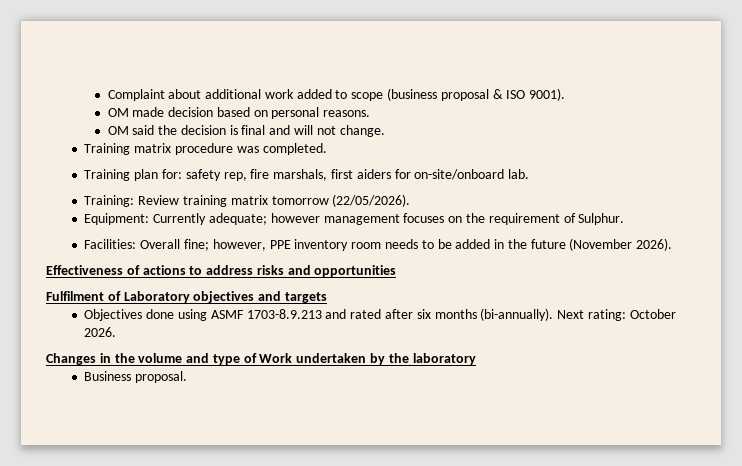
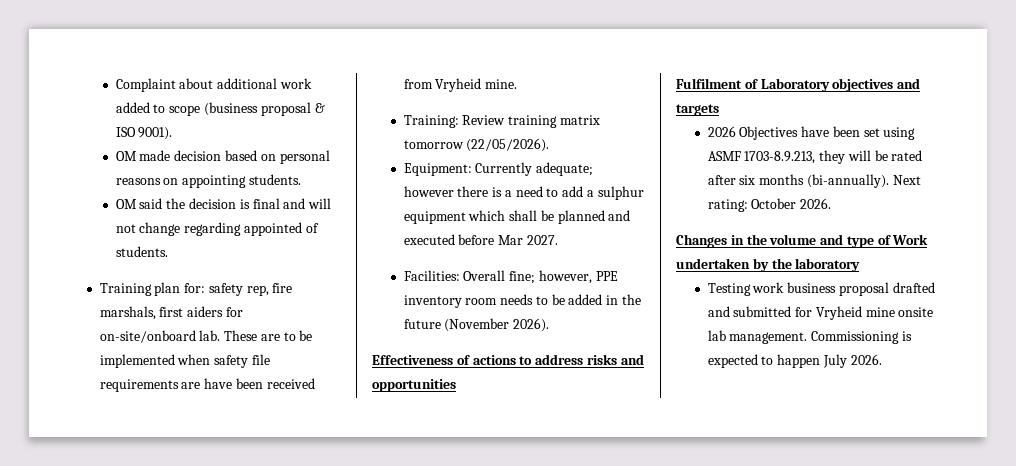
[323,110,371,117] reasons. -> [115,174,301,188] reasons on appointing students.
[339,125,385,137] [84,143,327,155] change. // Training matrix procedure was completed. -> [139,222,319,236] [115,246,168,257] change regarding appointed of students.
(530, 174) none -> [224,330,313,341] [99,354,270,368] [99,378,315,392] [403,78,518,92] These are to be implemented when safety file requirements are have been received from Vryheid mine.
[323,213,625,225] management focuses on the requirement of Sulphur. -> [457,186,644,200] [403,210,631,224] [403,234,558,245] there is a need to add a sulphur equipment which shall be planned and executed before Mar 2027.
[84,309,347,321] Objectives done using ASMF 1703-8.9.213 and -> [707,126,916,140] [707,150,888,164] 2026 Objectives have been set using ASMF 1703-8.9.213, they will be
[84,371,188,383] Business proposal. -> [707,282,935,296] [707,306,934,320] [707,330,912,344] [707,354,882,368] Testing work business proposal drafted and submitted for Vryheid mine onsite lab management. Commissioning is expected to happen July 2026.

